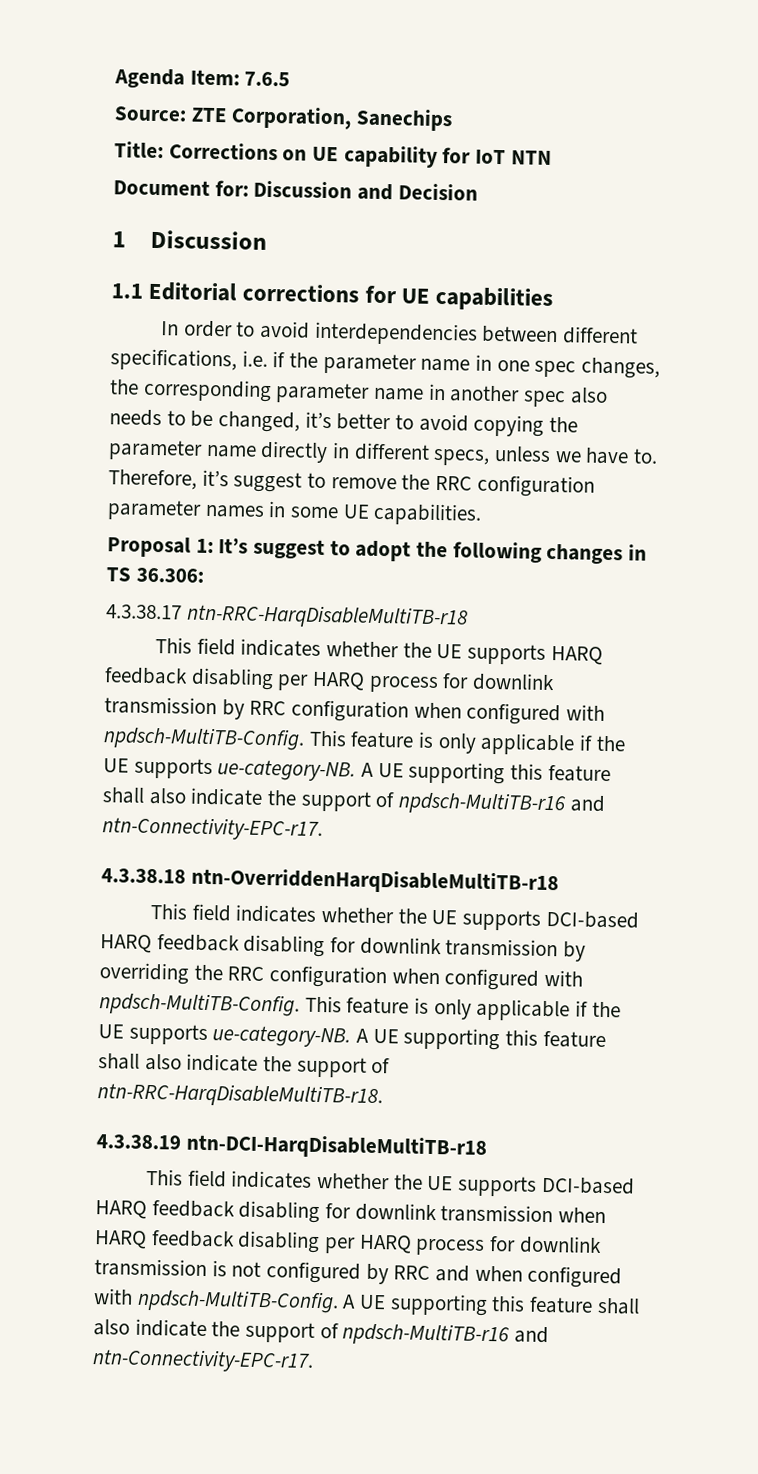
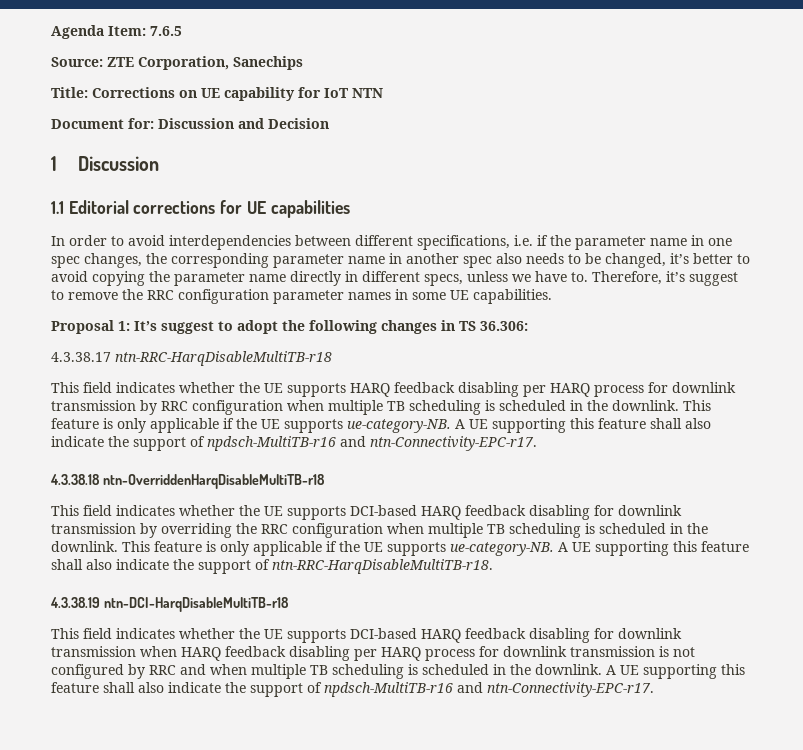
[466,702,606,726] [103,726,305,751] configured with npdsch-MultiTB-Config. -> [328,400,679,415] multiple TB scheduling is scheduled in the downlink.
[444,968,584,991] [99,992,300,1017] configured with npdsch-MultiTB-Config. -> [428,523,708,538] [51,541,118,552] multiple TB scheduling is scheduled in the downlink.
[527,1265,623,1289] [93,1288,339,1314] configured with npdsch-MultiTB-Config. -> [251,664,602,679] multiple TB scheduling is scheduled in the downlink.

